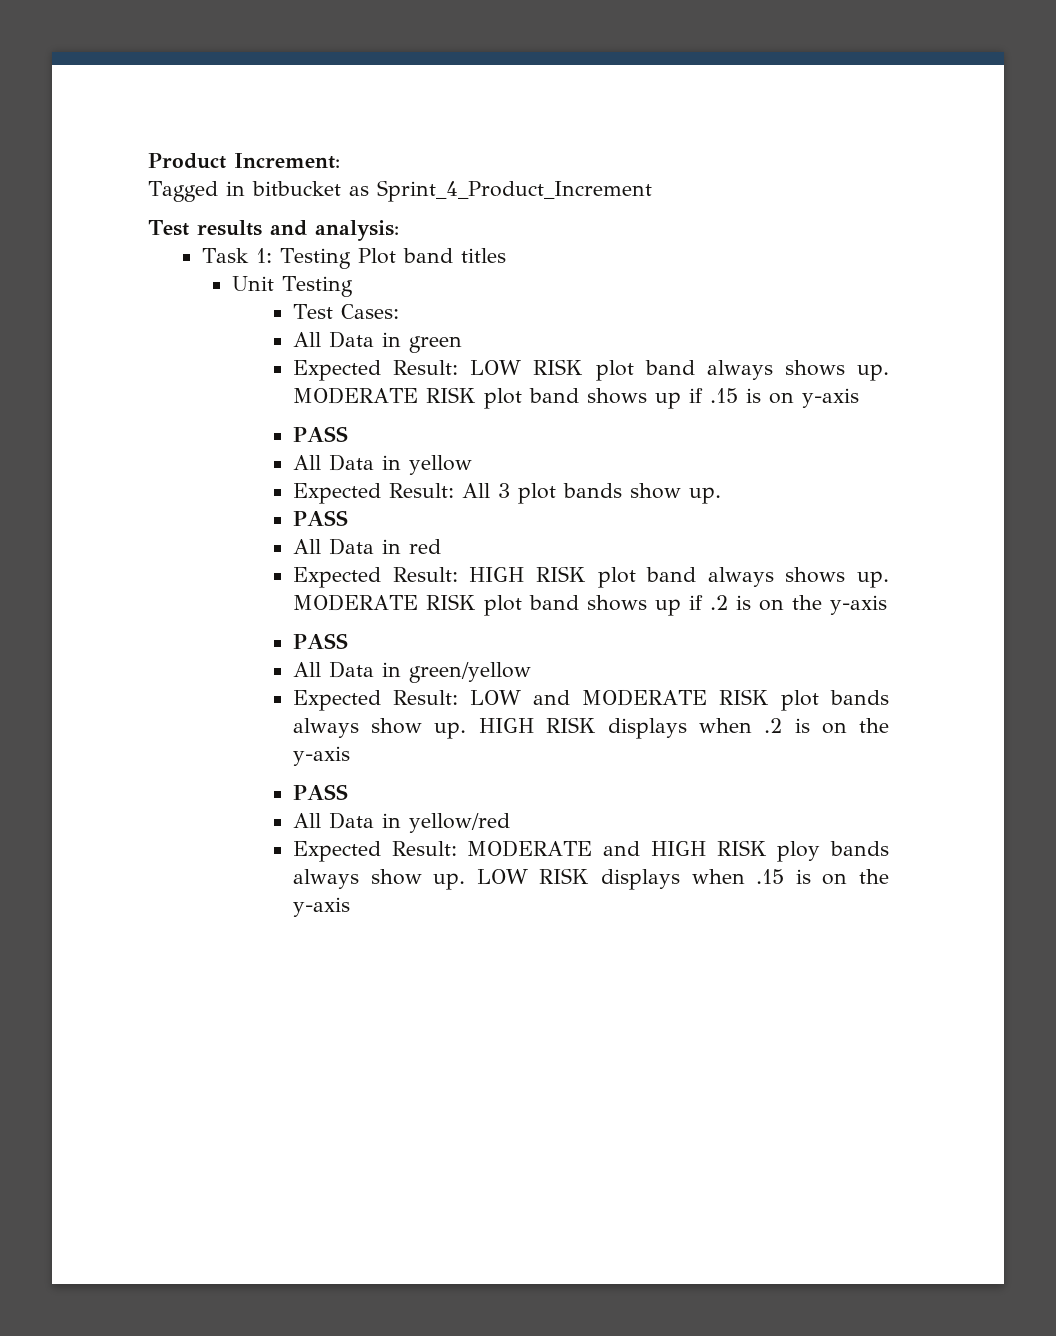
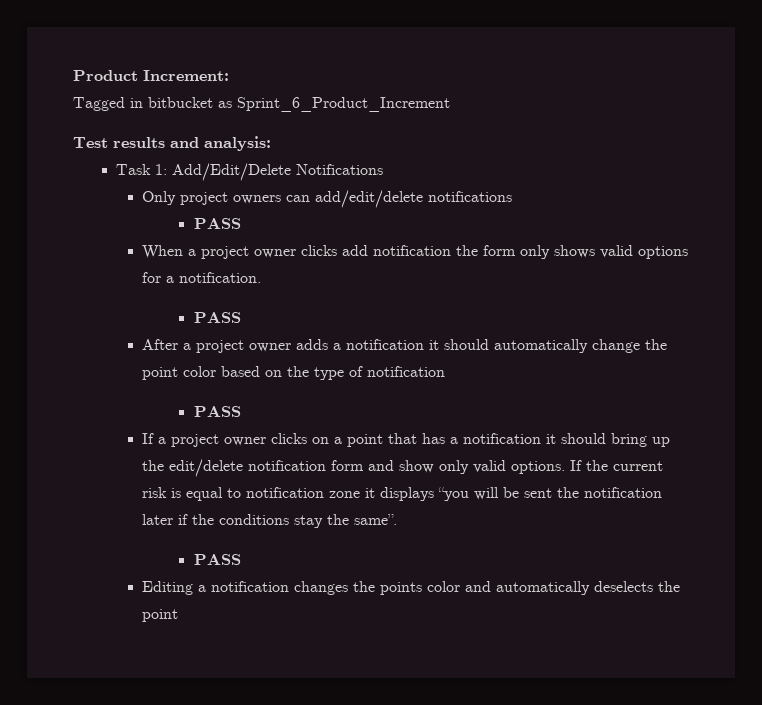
[376,180,652,202] Sprint_4_Product_Increment -> [237,97,450,112] Sprint_6_Product_Increment
[279,248,506,269] [232,276,354,297] [293,304,400,319] [293,331,463,353] [293,359,889,381] [293,387,860,409] [293,426,349,442] [293,454,473,475] [293,483,722,504] [293,510,349,526] [293,538,442,555] [293,566,889,588] [293,594,888,616] [293,633,349,649] [293,661,532,683] [293,689,889,711] [293,717,889,739] [293,746,351,766] [293,784,349,800] [293,812,511,833] [293,840,890,862] [293,868,889,890] [293,897,351,917] Testing Plot band titles // Unit Testing // Test Cases: // All Data in green // Expected Result: LOW RISK plot band always shows up. MODERATE RISK plot band shows up if .15 is on y-axis // PASS // All Data in yellow // Expected Result: All 3 plot bands show up. // PASS // All Data in red // Expected Result: HIGH RISK plot band always shows up. MODERATE RISK plot band shows up if .2 is on the y-axis // PASS // All Data in green/yellow // Expected Result: LOW and MODERATE RISK plot bands always show up. HIGH RISK displays when .2 is on the y-axis // PASS // All Data in yellow/red // Expected Result: MODERATE and HIGH RISK ploy bands always show up. LOW RISK displays when .15 is on the y-axis -> [172,163,384,181] [142,190,513,208] [193,218,241,229] [142,245,689,259] [142,272,262,283] [193,312,241,323] [142,339,668,353] [142,366,446,380] [193,406,241,417] [142,433,671,447] [142,459,664,477] [142,487,663,501] [142,514,398,528] [193,554,241,565] [142,581,681,595] [142,609,179,622] Add/Edit/Delete Notifications // Only project owners can add/edit/delete notifications // PASS // When a project owner clicks add notification the form only shows valid options for a notification. // PASS // After a project owner adds a notification it should automatically change the point color based on the type of notification // PASS // If a project owner clicks on a point that has a notification it should bring up the edit/delete notification form and show only valid options. If the current risk is equal to notification zone it displays “you will be sent the notification later if the conditions stay the same”. // PASS // Editing a notification changes the points color and automatically deselects the point

